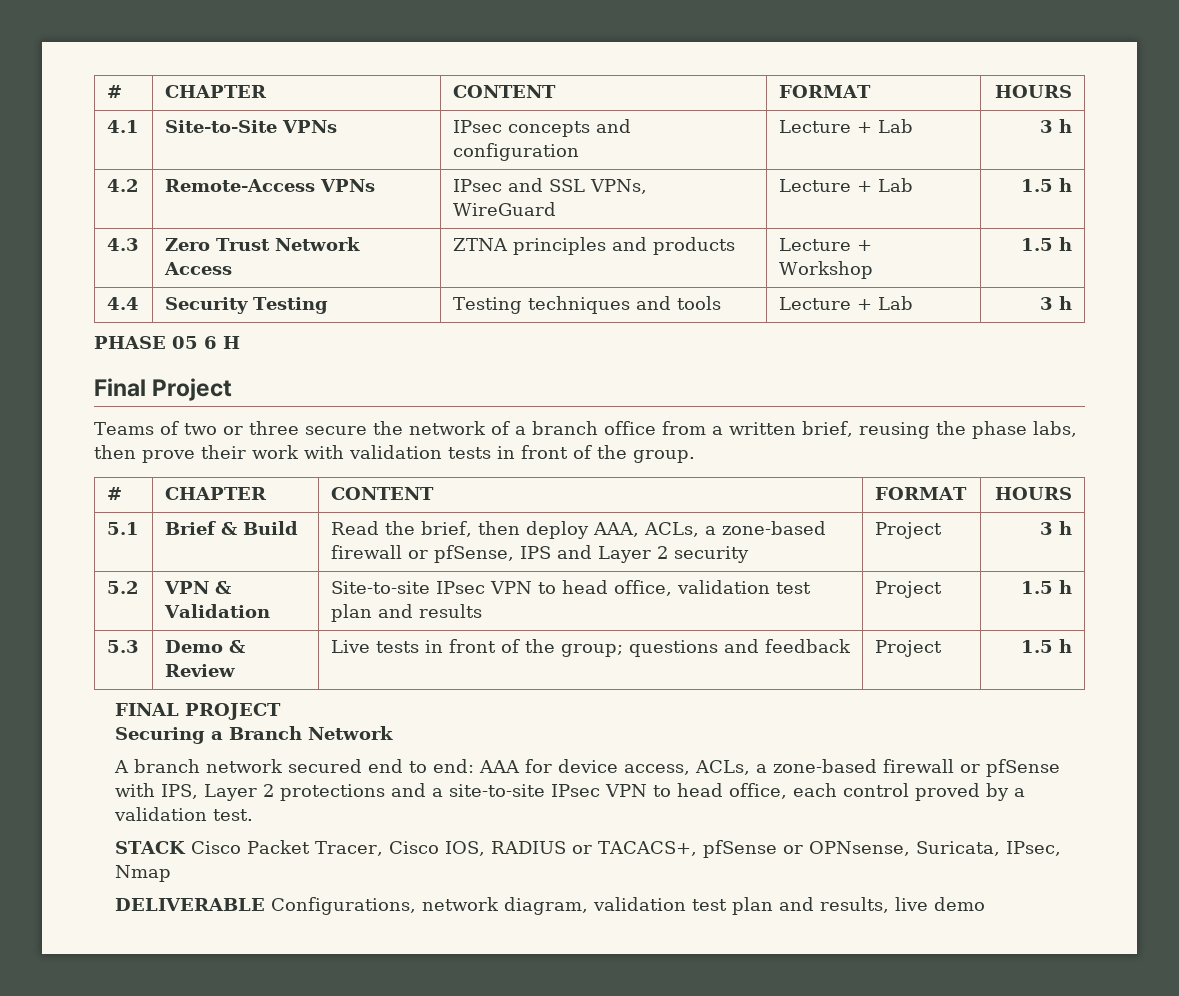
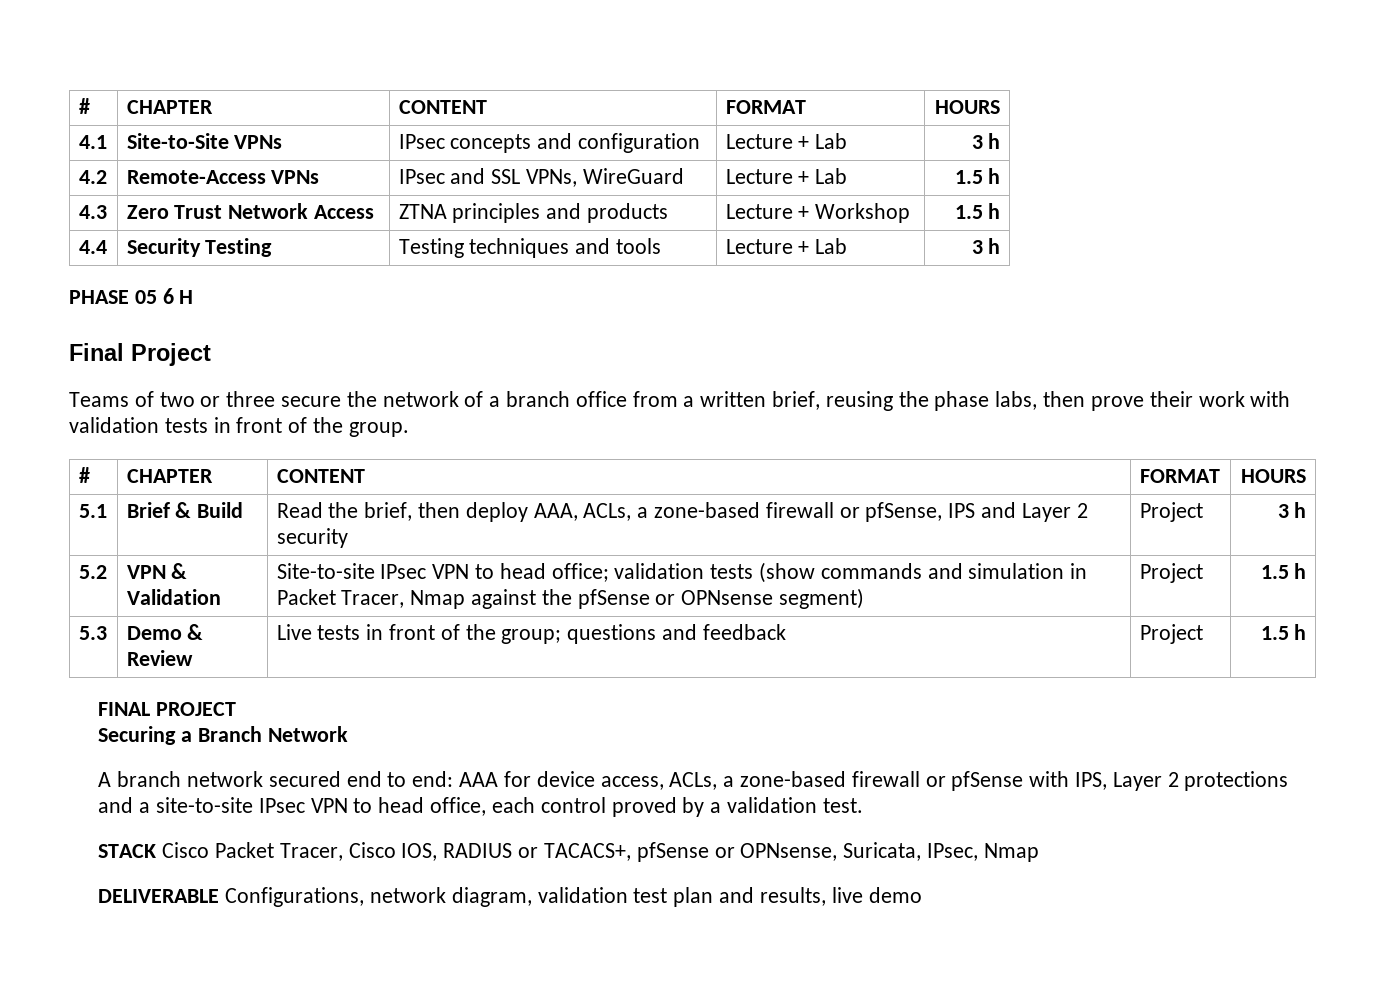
[613,580,811,596] [330,604,482,622] office, validation test plan and results -> [551,562,1088,583] [276,588,864,609] office; validation tests (show commands and simulation in Packet Tracer, Nmap against the pfSense or OPNsense segment)

